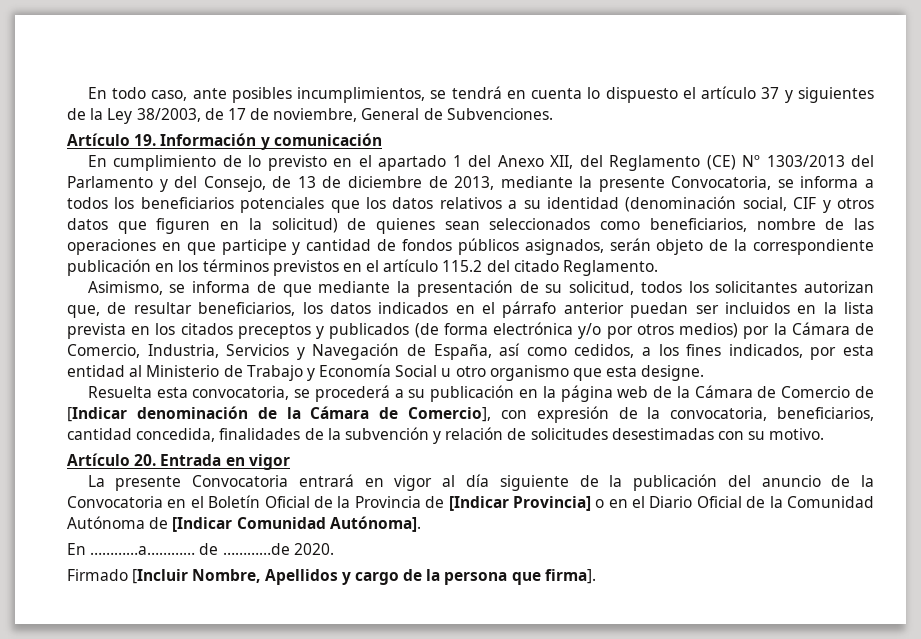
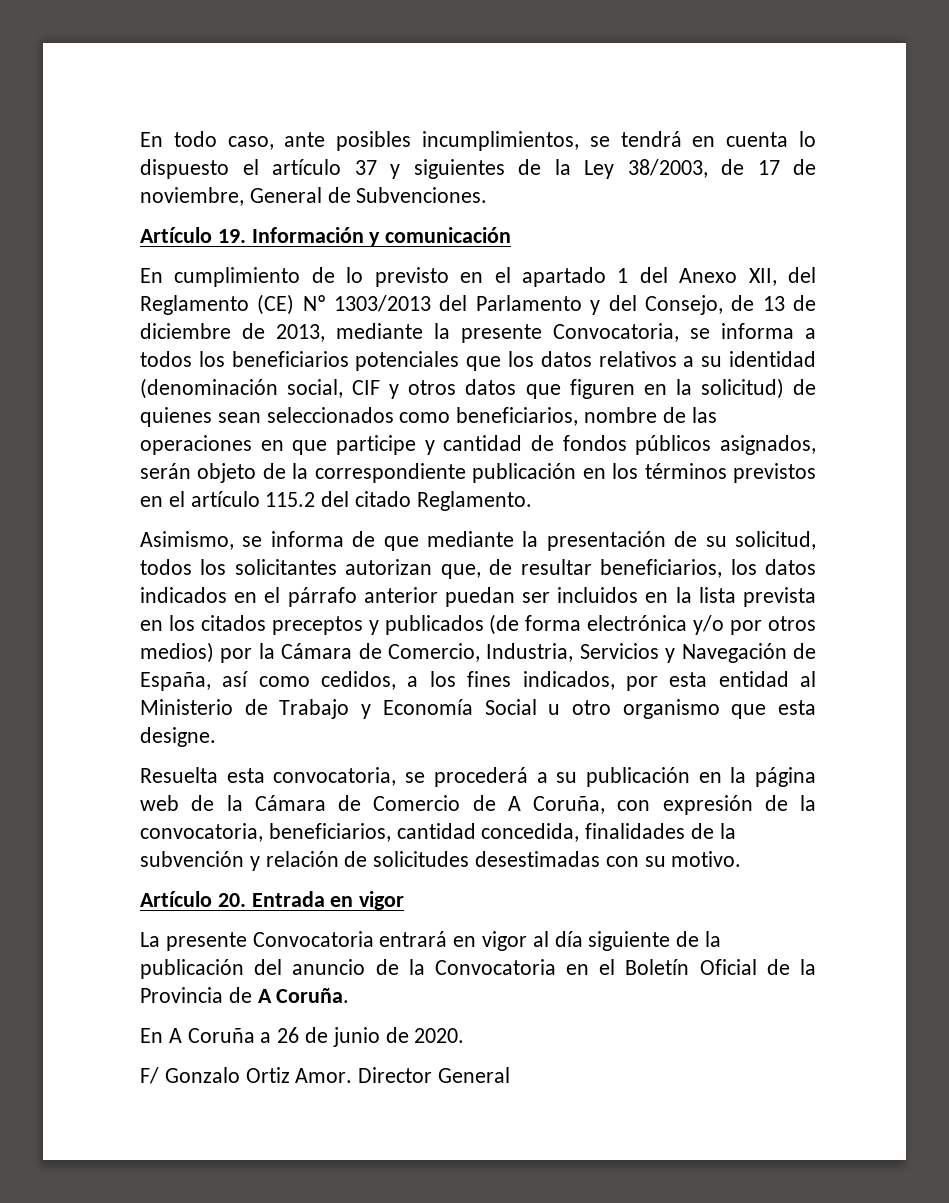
[67,406,491,422] [Indicar denominación de la Cámara de Comercio], -> [507,796,605,814] A Coruña,
[448,496,875,511] [67,516,421,532] [67,543,334,555] [67,569,596,585] [Indicar Provincia] o en el Diario Oficial de la Comunidad Autónoma de [Indicar Comunidad Autónoma]. // En …………a………… de …………de 2020. // Firmado [Incluir Nombre, Apellidos y cargo de la persona que firma]. -> [257,987,350,1003] [140,1027,465,1047] [140,1067,511,1084] A Coruña. // En A Coruña a 26 de junio de 2020. // F/ Gonzalo Ortiz Amor. Director General

